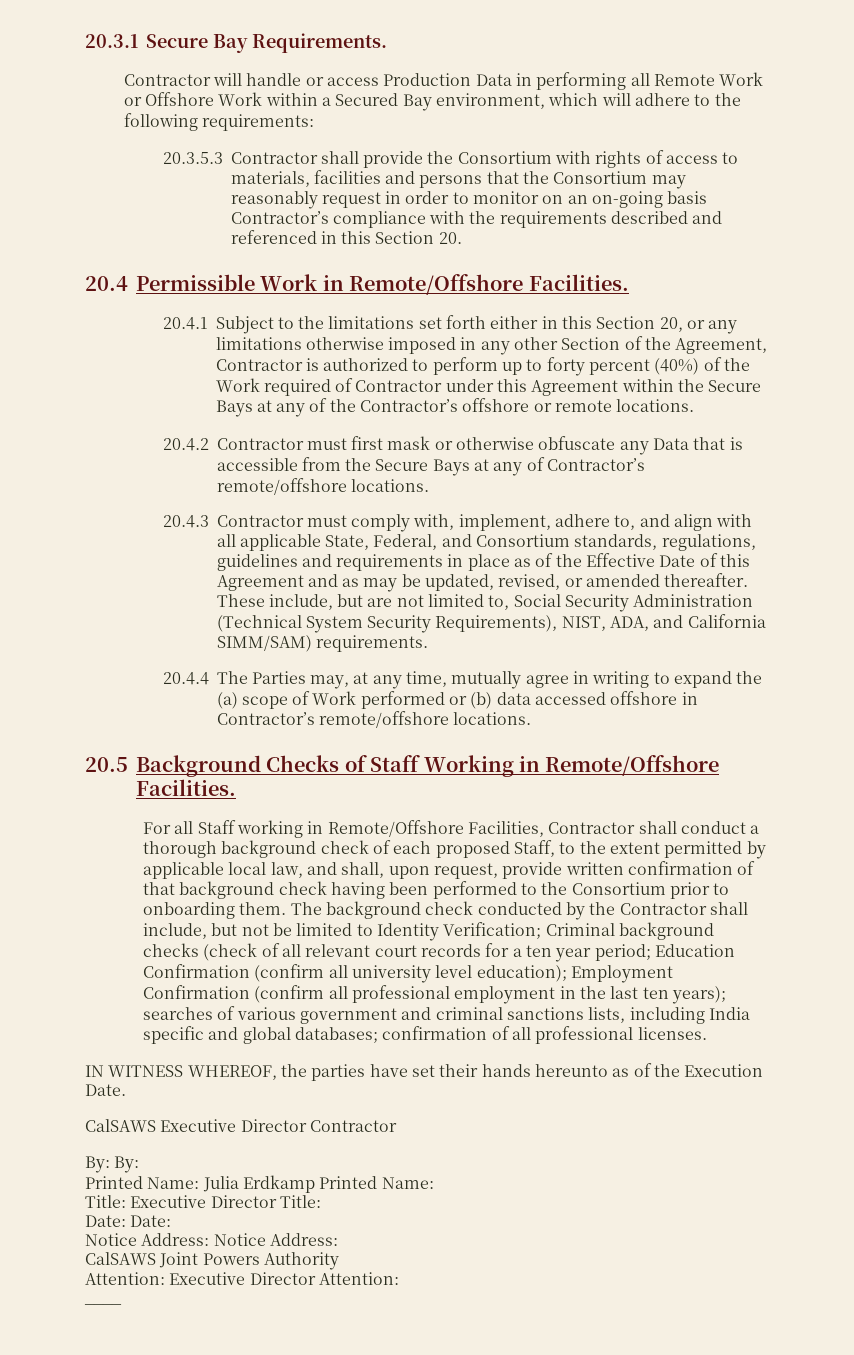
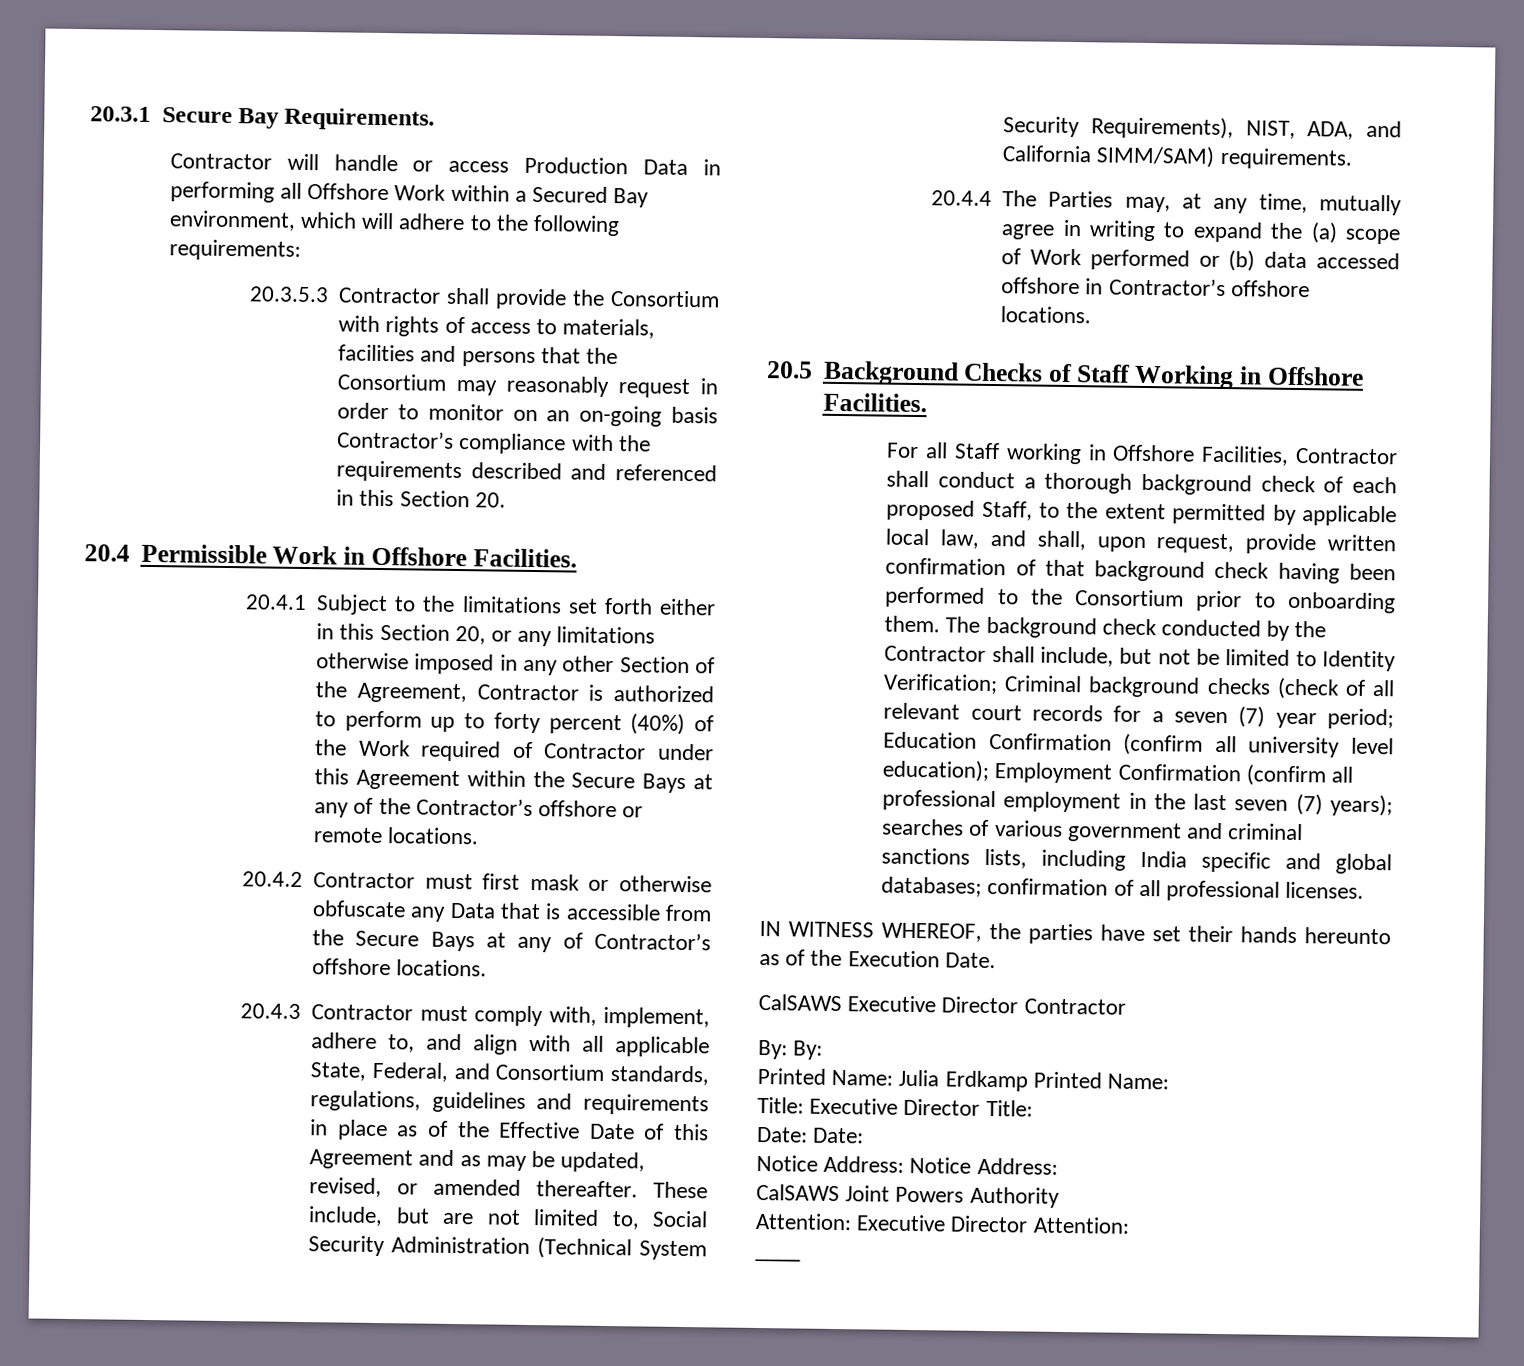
[653,72,764,86] [123,97,142,106] Remote Work or -> (303, 190) none
[349,274,524,295] Remote/Offshore -> [371,546,468,567] Offshore
[216,478,347,495] remote/offshore -> [312,958,392,976] offshore
[318,711,449,728] remote/offshore -> [1230,280,1310,298] offshore
[545,755,720,776] Remote/Offshore -> [1266,366,1364,386] Offshore
[327,820,464,837] Remote/Offshore -> [1112,444,1196,462] Offshore
[526,945,553,957] ten -> [1173,706,1266,728] seven (7)
[642,987,669,999] ten -> [1234,793,1323,816] seven (7)

